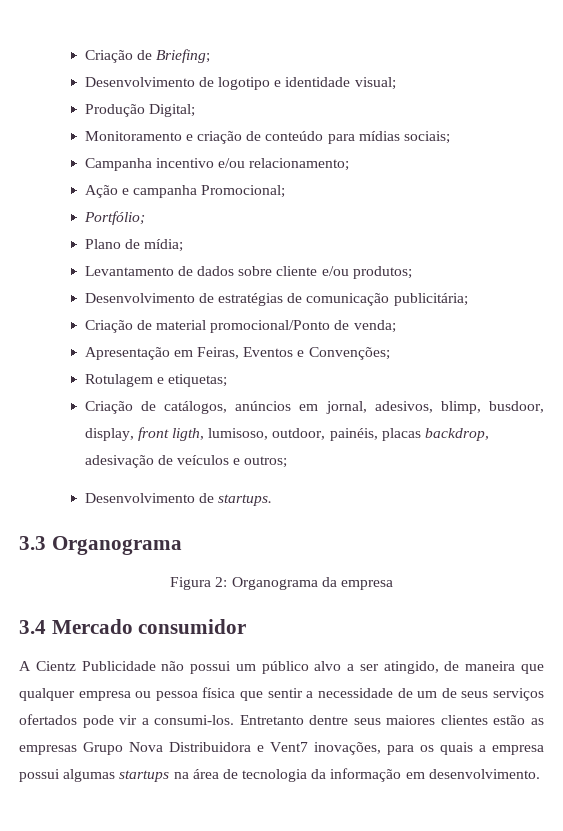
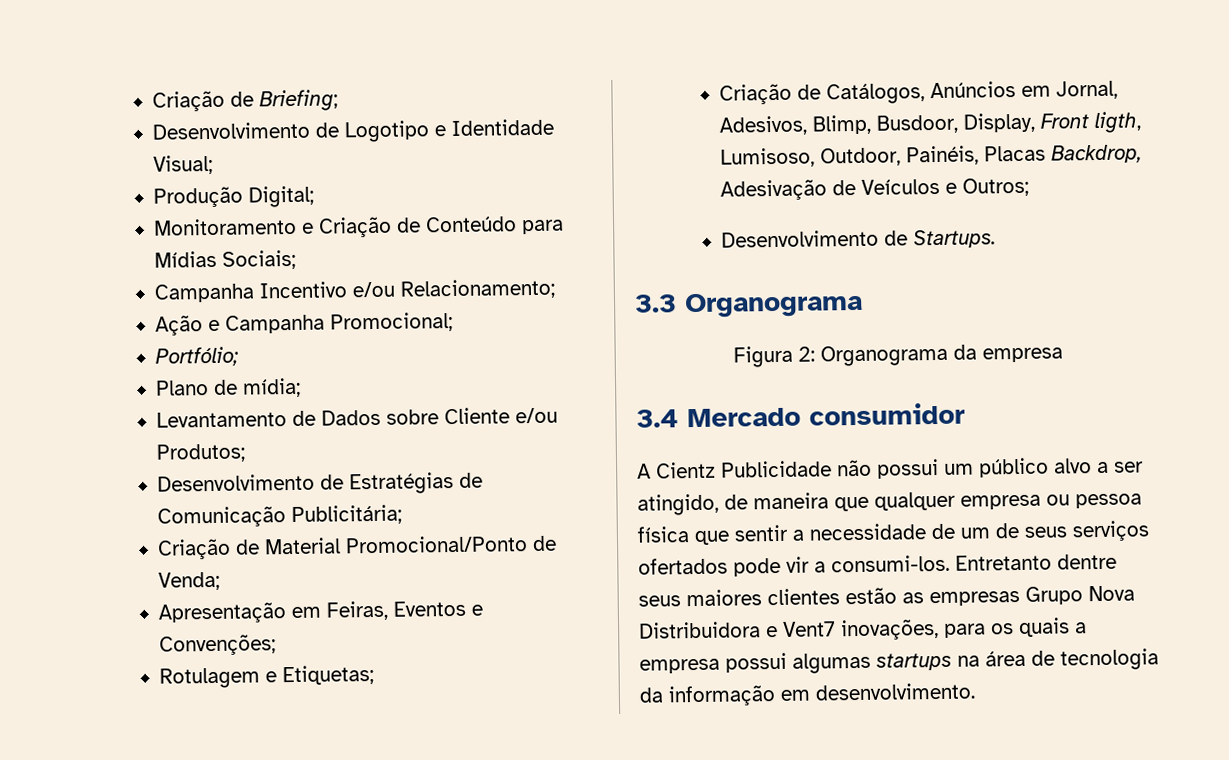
[218,77,396,90] logotipo e identidade visual; -> [343,118,554,143] [152,154,213,175] Logotipo e Identidade Visual;
[197,131,450,144] [84,158,350,171] criação de conteúdo para mídias sociais; // Campanha incentivo e/ou relacionamento; -> [317,216,564,238] [153,249,296,270] [153,278,555,303] Criação de Conteúdo para Mídias Sociais; // Campanha Incentivo e/ou Relacionamento;
[133,185,198,198] campanha -> [224,314,325,334] Campanha
[197,266,412,279] [84,293,468,306] [84,320,396,333] dados sobre cliente e/ou produtos; // Desenvolvimento de estratégias de comunicação publicitária; // Criação de material promocional/Ponto de venda; -> [320,407,558,426] [155,443,245,463] [156,472,483,495] [156,504,402,528] [156,535,557,560] [157,571,220,591] Dados sobre Cliente e/ou Produtos; // Desenvolvimento de Estratégias de Comunicação Publicitária; // Criação de Material Promocional/Ponto de Venda;
[168,374,228,387] [84,401,544,414] [84,427,489,441] [84,455,288,468] [84,493,273,506] etiquetas; // Criação de catálogos, anúncios em jornal, adesivos, blimp, busdoor, display, front ligth, lumisoso, outdoor, painéis, placas backdrop, adesivação de veículos e outros; // Desenvolvimento de startups. -> [281,665,374,686] [718,80,1118,105] [718,111,1141,136] [719,144,1142,168] [719,177,1029,201] [720,229,996,249] Etiquetas; // Criação de Catálogos, Anúncios em Jornal, Adesivos, Blimp, Busdoor, Display, Front ligth, Lumisoso, Outdoor, Painéis, Placas Backdrop, Adesivação de Veículos e Outros; // Desenvolvimento de Startups.

